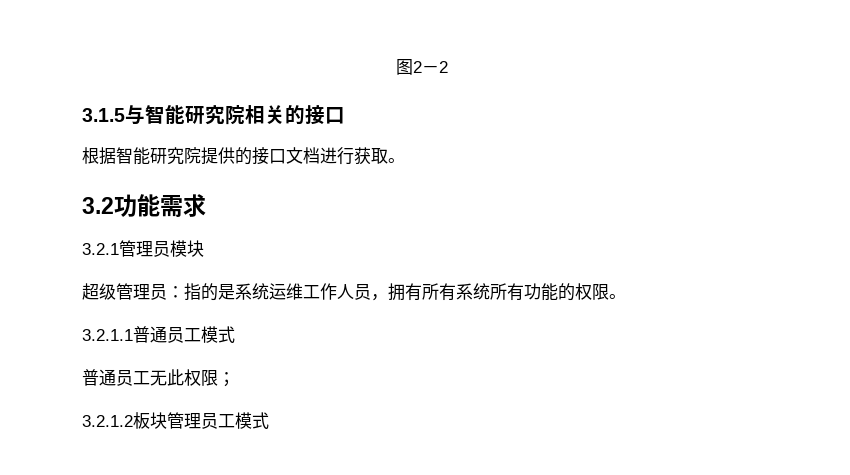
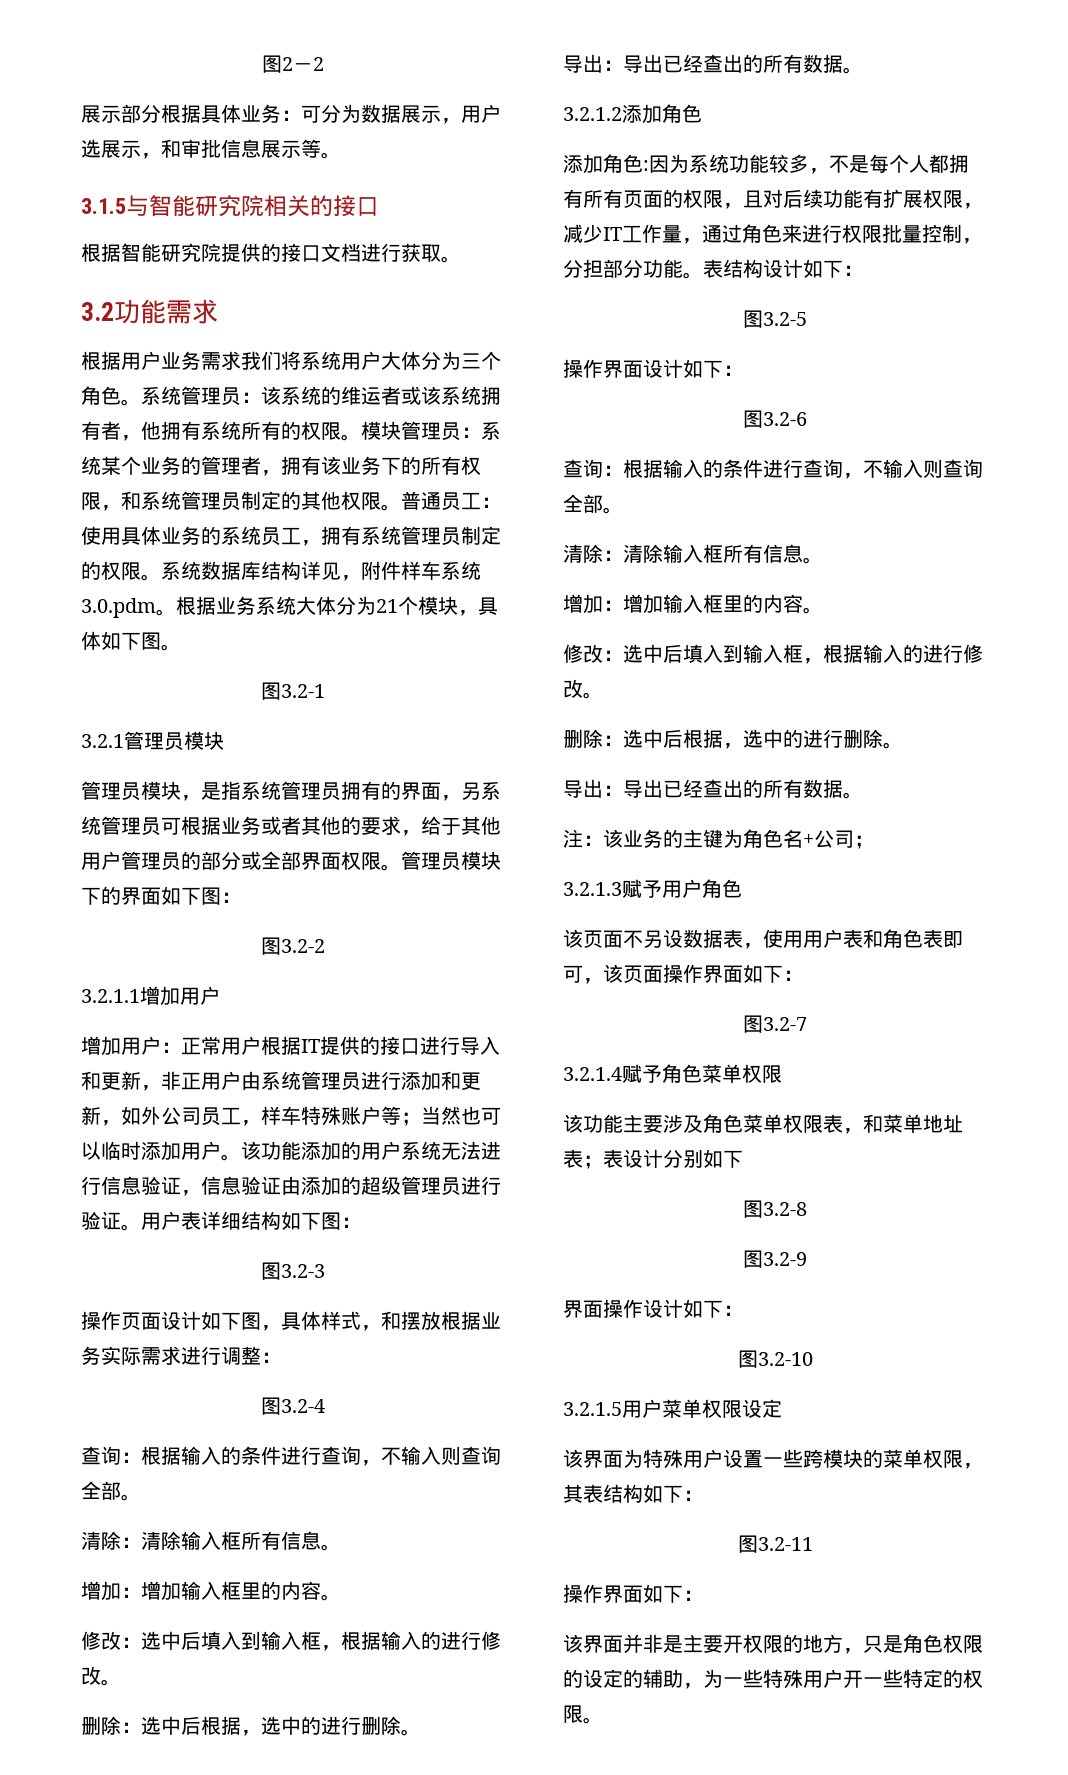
(448, 67) none -> [81,104,501,124] [81,139,341,159] // 展示部分根据具体业务：可分为数据展示，用户选展示，和审批信息展示等。
[82,240,204,257] [82,283,626,301] [82,326,235,343] [82,369,235,387] [82,412,269,429] 3.2.1管理员模块 // 超级管理员：指的是系统运维工作人员，拥有所有系统所有功能的权限。 // 3.2.1.1普通员工模式 // 普通员工无此权限； // 3.2.1.2板块管理员工模式 -> [81,351,501,370] [81,386,501,406] [81,421,501,441] [81,456,481,476] [81,491,501,511] [81,526,501,546] [81,561,481,581] [81,596,498,618] [81,631,181,651] [261,682,325,700] [81,731,224,751] [81,781,501,801] [81,816,501,836] [81,851,501,871] [81,886,241,905] [261,937,325,955] [81,986,220,1006] [81,1036,500,1056] [81,1071,481,1091] [81,1106,501,1126] [81,1141,501,1161] [81,1176,501,1196] [81,1211,361,1231] [261,1262,325,1280] [81,1311,501,1331] [81,1346,281,1365] [261,1397,325,1415] [81,1446,501,1466] [81,1481,141,1501] [81,1531,341,1551] [81,1581,341,1601] [81,1631,501,1651] [81,1666,121,1686] [81,1716,421,1736] [563,54,863,74] [563,104,702,124] [563,154,969,174] [563,189,983,209] [563,224,982,244] [563,259,863,279] [743,310,807,328] [563,359,743,378] [743,410,807,428] [563,459,983,479] [563,494,623,514] [563,544,823,564] [563,594,823,614] [563,644,983,664] [563,679,603,699] [563,729,903,749] [563,779,863,799] [563,829,874,849] [563,879,742,898] [563,929,963,949] [563,964,803,984] [743,1015,807,1033] [563,1064,782,1083] [563,1114,963,1134] [563,1149,743,1169] [743,1200,807,1218] [743,1250,807,1268] [563,1299,743,1318] [737,1350,813,1368] [563,1399,782,1418] [563,1449,983,1469] [563,1484,703,1503] [737,1535,813,1553] [563,1584,703,1603] [563,1634,983,1654] [563,1669,983,1689] [563,1705,603,1724] 根据用户业务需求我们将系统用户大体分为三个角色。系统管理员：该系统的维运者或该系统拥有者，他拥有系统所有的权限。模块管理员：系统某个业务的管理者，拥有该业务下的所有权限，和系统管理员制定的其他权限。普通员工：使用具体业务的系统员工，拥有系统管理员制定的权限。系统数据库结构详见，附件样车系统3.0.pdm。根据业务系统大体分为21个模块，具体如下图。 // 图3.2-1 // 3.2.1管理员模块 // 管理员模块，是指系统管理员拥有的界面，另系统管理员可根据业务或者其他的要求，给于其他用户管理员的部分或全部界面权限。管理员模块下的界面如下图： // 图3.2-2 // 3.2.1.1增加用户 // 增加用户：正常用户根据IT提供的接口进行导入和更新，非正用户由系统管理员进行添加和更新，如外公司员工，样车特殊账户等；当然也可以临时添加用户。该功能添加的用户系统无法进行信息验证，信息验证由添加的超级管理员进行验证。用户表详细结构如下图： // 图3.2-3 // 操作页面设计如下图，具体样式，和摆放根据业务实际需求进行调整： // 图3.2-4 // 查询：根据输入的条件进行查询，不输入则查询全部。 // 清除：清除输入框所有信息。 // 增加：增加输入框里的内容。 // 修改：选中后填入到输入框，根据输入的进行修改。 // 删除：选中后根据，选中的进行删除。 // 导出：导出已经查出的所有数据。 // 3.2.1.2添加角色 // 添加角色:因为系统功能较多，不是每个人都拥有所有页面的权限，且对后续功能有扩展权限，减少IT工作量，通过角色来进行权限批量控制，分担部分功能。表结构设计如下： // 图3.2-5 // 操作界面设计如下： // 图3.2-6 // 查询：根据输入的条件进行查询，不输入则查询全部。 // 清除：清除输入框所有信息。 // 增加：增加输入框里的内容。 // 修改：选中后填入到输入框，根据输入的进行修改。 // 删除：选中后根据，选中的进行删除。 // 导出：导出已经查出的所有数据。 // 注：该业务的主键为角色名+公司； // 3.2.1.3赋予用户角色 // 该页面不另设数据表，使用用户表和角色表即可，该页面操作界面如下： // 图3.2-7 // 3.2.1.4赋予角色菜单权限 // 该功能主要涉及角色菜单权限表，和菜单地址表；表设计分别如下 // 图3.2-8 // 图3.2-9 // 界面操作设计如下： // 图3.2-10 // 3.2.1.5用户菜单权限设定 // 该界面为特殊用户设置一些跨模块的菜单权限，其表结构如下： // 图3.2-11 // 操作界面如下： // 该界面并非是主要开权限的地方，只是角色权限的设定的辅助，为一些特殊用户开一些特定的权限。

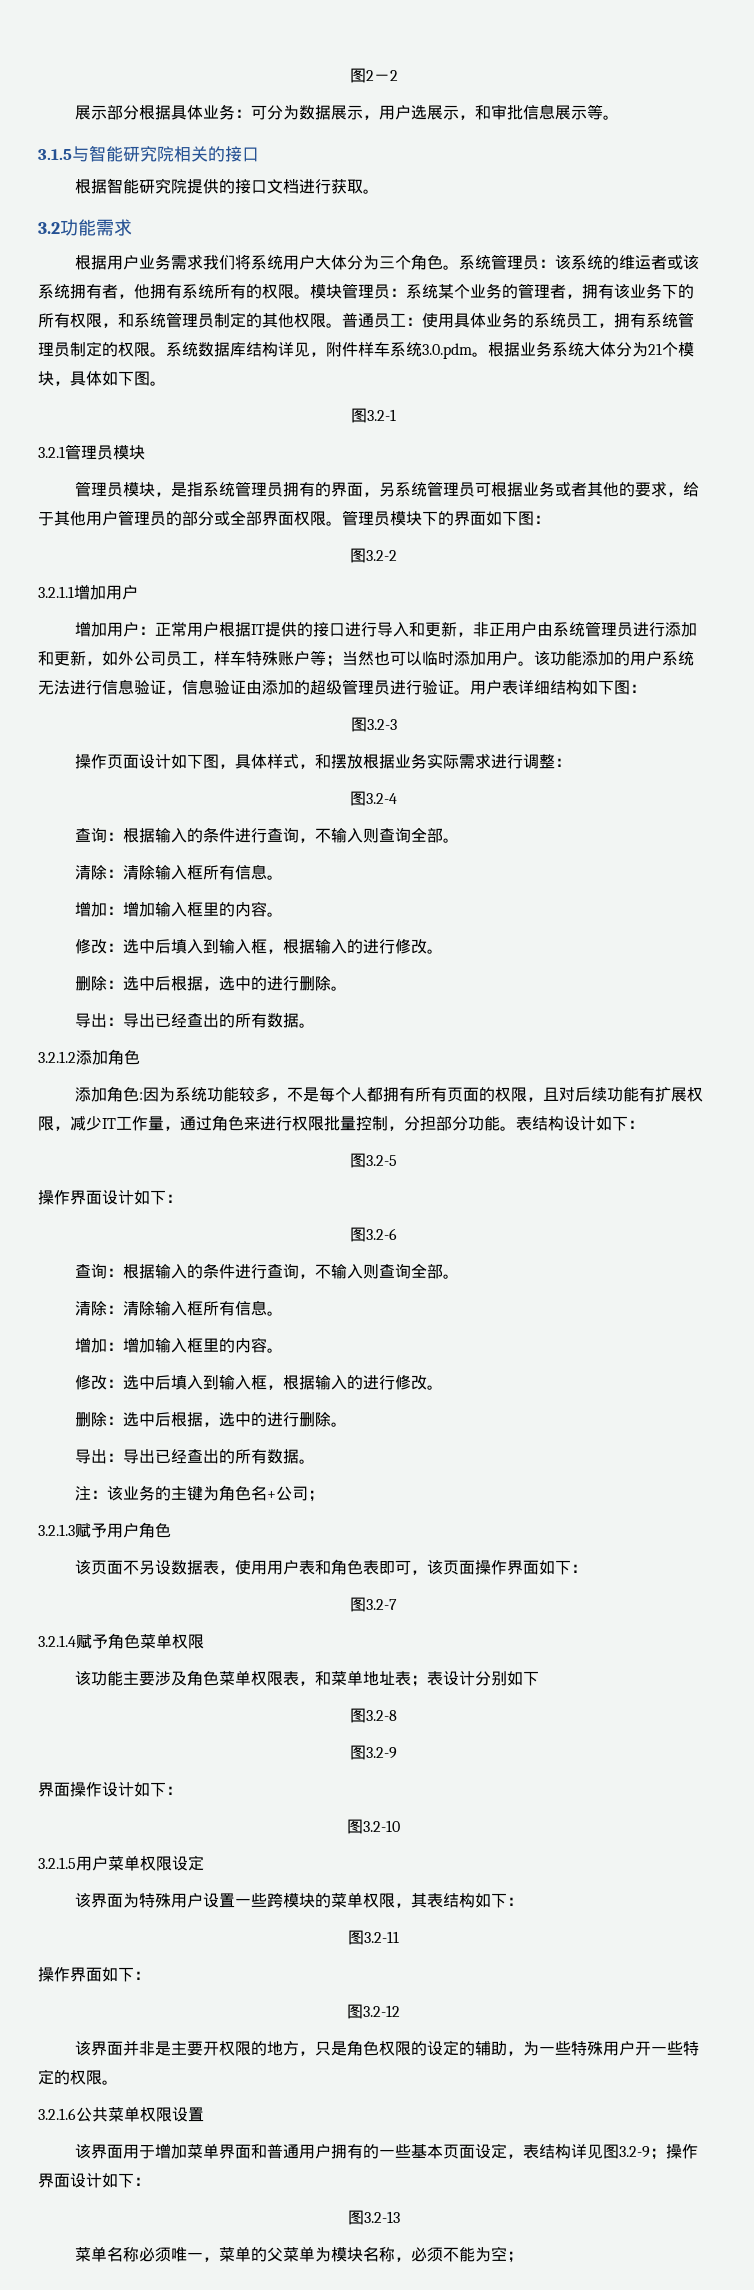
(703, 1595) none -> [347,2004,400,2019] // 图3.2-12
(603, 1720) none -> [38,2106,204,2122] [75,2143,699,2160] [38,2173,150,2188] [347,2210,400,2225] [75,2246,524,2263] // 3.2.1.6公共菜单权限设置 // 该界面用于增加菜单界面和普通用户拥有的一些基本页面设定，表结构详见图3.2-9；操作界面设计如下： // 图3.2-13 // 菜单名称必须唯一，菜单的父菜单为模块名称，必须不能为空；

